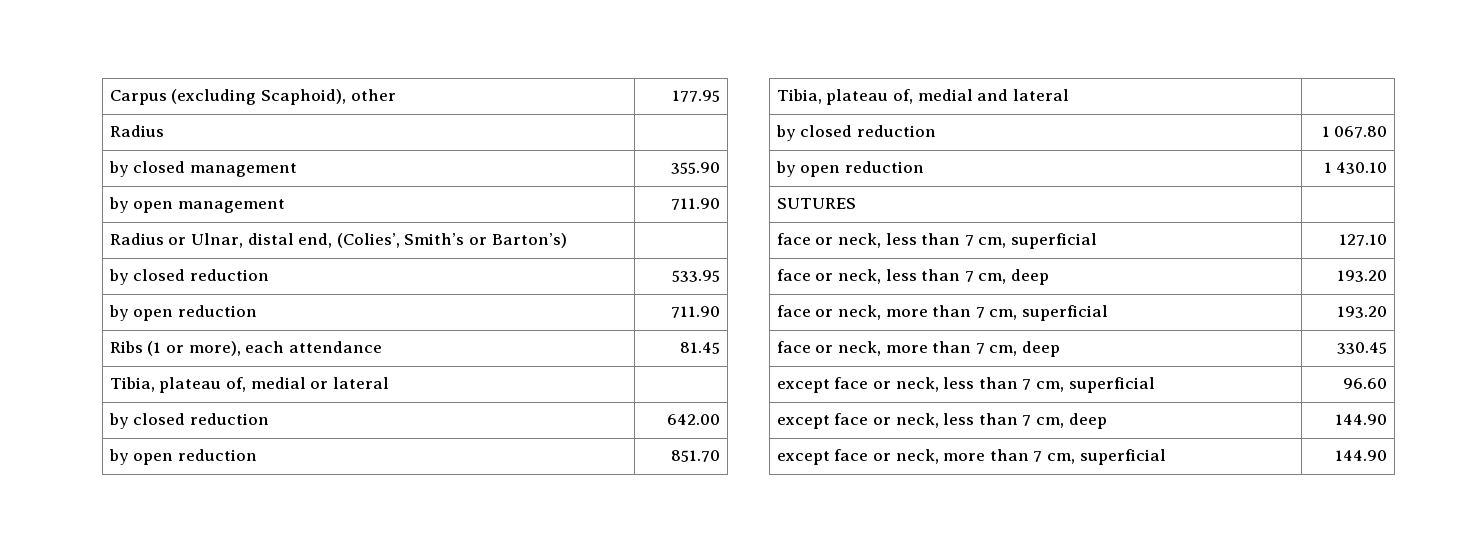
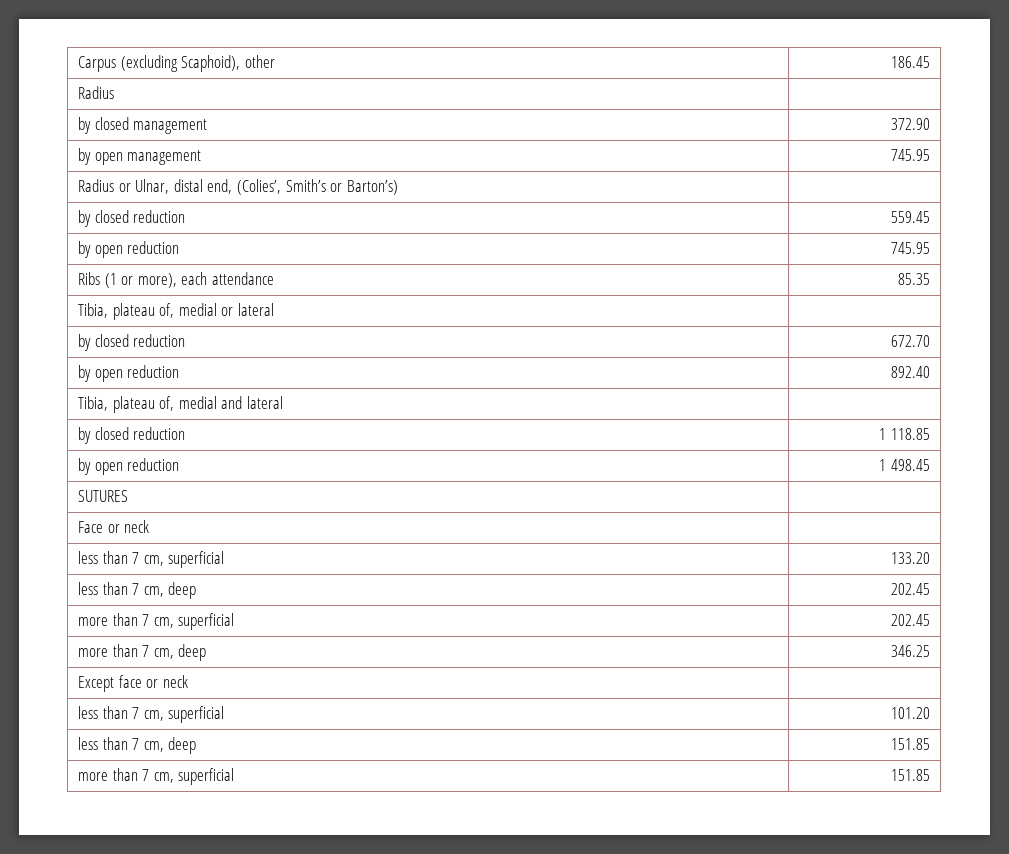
[672,90,721,102] 177.95 -> [890,56,930,68] 186.45
[671,162,721,174] 355.90 -> [890,118,930,130] 372.90
[671,198,721,210] 711.90 -> [890,149,930,161] 745.95
[672,270,721,282] [108,305,258,321] [671,306,721,318] 533.95 // by open reduction | 711.90 -> [890,211,930,223] [78,241,180,258] [890,242,930,254] 559.45 // by open reduction | 745.95
[680,342,721,354] 81.45 -> [897,273,930,285] 85.35
[667,414,721,425] [108,449,258,465] [671,450,721,462] 642.00 // by open reduction | 851.70 -> [890,335,930,347] [78,365,180,382] [890,366,930,378] 672.70 // by open reduction | 892.40
[1334,126,1388,138] 067.80 -> [890,428,930,440] 118.85
[1336,162,1388,174] 430.10 -> [890,459,930,471] 498.45
[776,233,1097,249] [1339,234,1388,246] [776,269,1049,285] [1337,270,1388,282] [776,305,1108,321] [1337,306,1388,318] [776,341,882,356] face or neck, less than 7 cm, superficial | 127.10 // face or neck, less than 7 cm, deep | 193.20 // face or neck, more than 7 cm, superficial | 193.20 // face or neck, -> [78,520,150,533] [78,551,225,568] [890,552,930,564] [78,582,197,599] [890,583,930,595] [78,613,235,630] [890,614,930,626] Face or neck | // less than 7 cm, superficial | 133.20 // less than 7 cm, deep | 202.45 // more than 7 cm, superficial | 202.45 //
[1337,342,1388,354] [776,377,1155,393] [1343,378,1388,389] [776,413,1107,429] [1335,414,1388,425] [776,449,1166,465] [1335,450,1388,461] 330.45 // except face or neck, less than 7 cm, superficial | 96.60 // except face or neck, less than 7 cm, deep | 144.90 // except face or neck, more than 7 cm, superficial | 144.90 -> [890,645,930,657] [78,675,188,692] [78,706,225,723] [890,707,930,719] [78,737,197,754] [890,738,930,750] [78,768,235,785] [890,769,930,781] 346.25 // Except face or neck | // less than 7 cm, superficial | 101.20 // less than 7 cm, deep | 151.85 // more than 7 cm, superficial | 151.85

